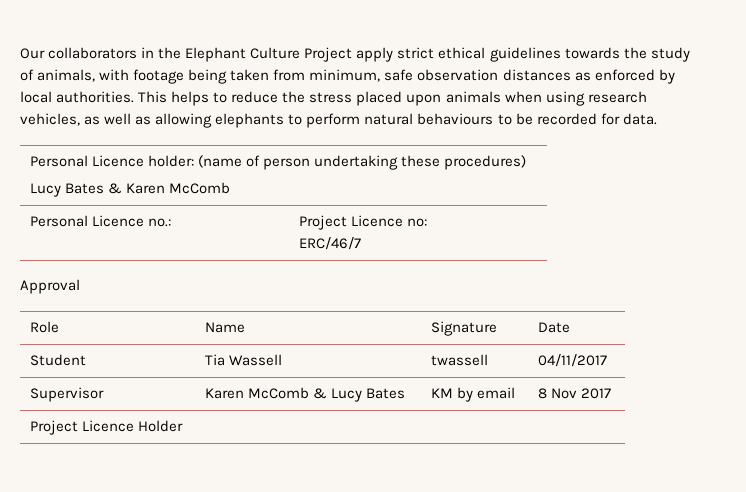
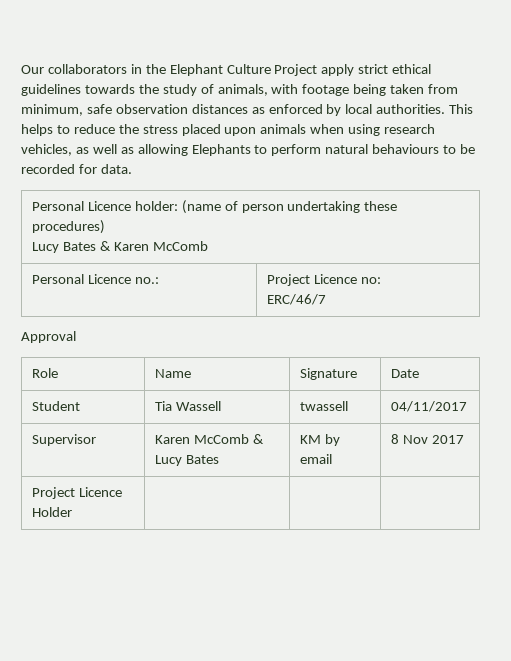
[215,113,285,128] elephants -> [191,144,251,156] Elephants

